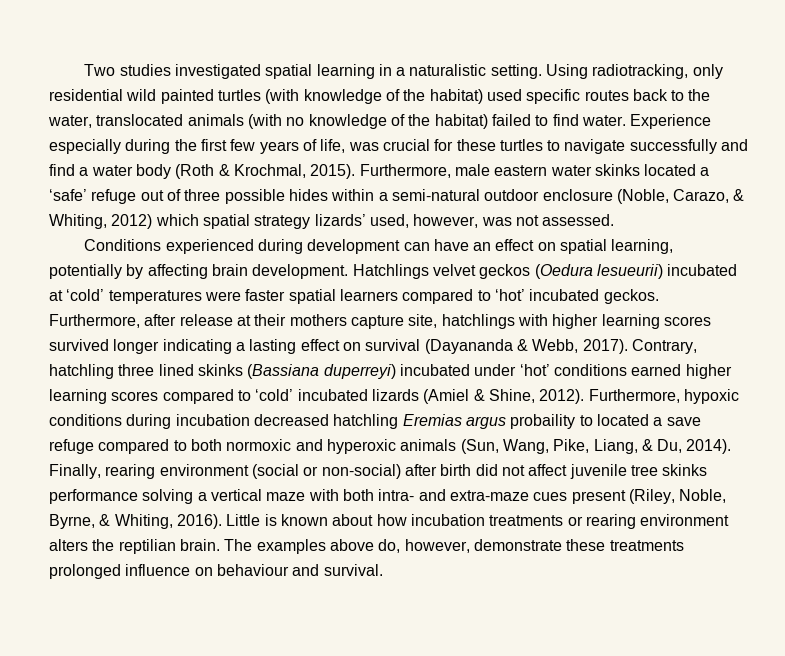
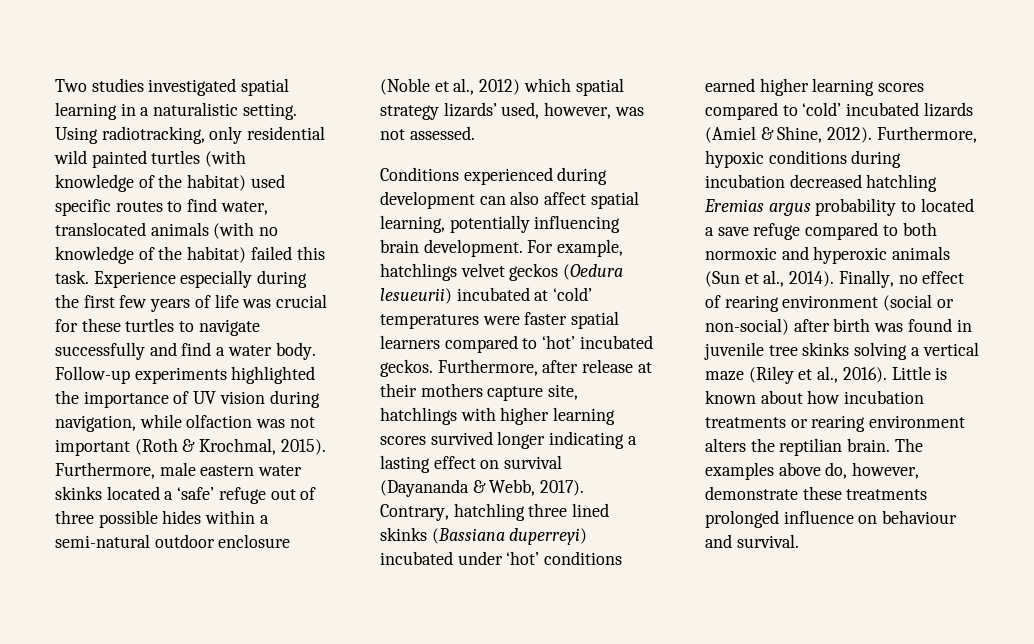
[632,89,711,101] back to the -> [167,198,218,212] to find
[535,114,626,126] to find water. -> [296,246,325,260] [55,270,89,284] this task.
[320,139,346,153] life, -> [214,294,239,308] life
[135,164,171,179] body -> [275,342,316,360] [55,366,316,384] [55,390,320,408] [55,414,315,432] [55,439,130,456] body. Follow-up experiments highlighted the importance of UV vision during navigation, while olfaction was not important
[616,189,745,204] [49,214,107,229] (Noble, Carazo, & Whiting, -> [380,78,475,95] (Noble et al.,
[433,239,674,254] [49,264,429,279] have an effect on spatial learning, potentially by affecting brain development. Hatchlings -> [510,191,639,209] [380,215,621,233] [380,239,624,257] [380,263,457,281] also affect spatial learning, potentially influencing brain development. For example, hatchlings
[510,414,576,429] probaility -> [815,198,897,216] probability
[460,439,732,454] [49,464,101,479] (Sun, Wang, Pike, Liang, & Du, 2014). Finally, -> [705,270,965,288] [705,295,721,308] (Sun et al., 2014). Finally, no effect of
[475,464,568,476] did not affect -> [874,318,972,332] was found in
[49,489,138,504] performance -> (850, 349) none
[308,489,727,504] [49,514,173,529] with both intra- and extra-maze cues present (Riley, Noble, Byrne, & Whiting, -> [748,366,839,384] (Riley et al.,

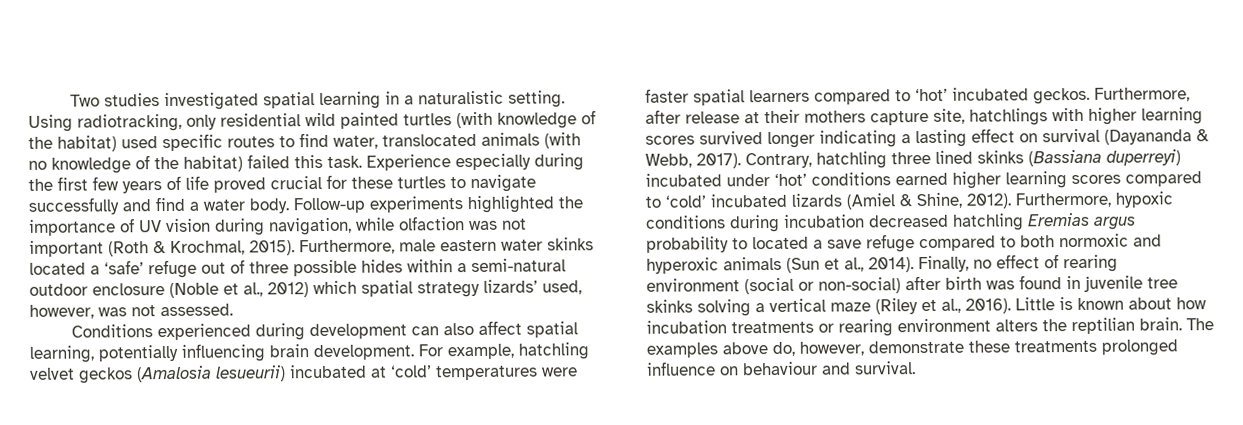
[242,299,272,308] was -> [213,177,266,193] proved
[380,263,457,281] hatchlings -> [518,342,589,360] hatchling
[563,264,624,280] (Oedura -> [137,365,212,383] (Amalosia

